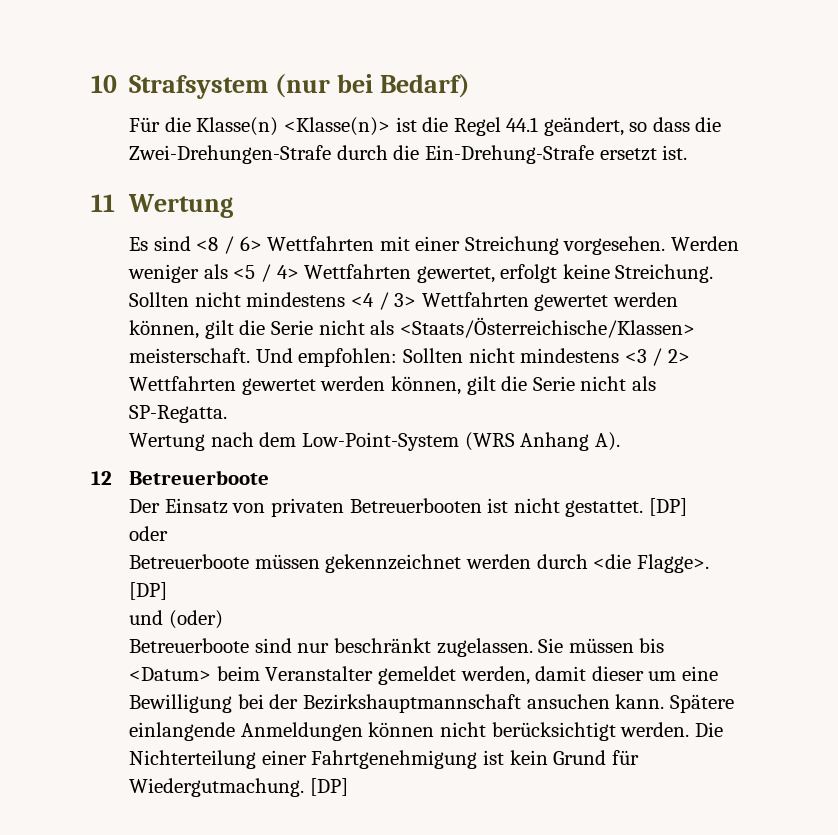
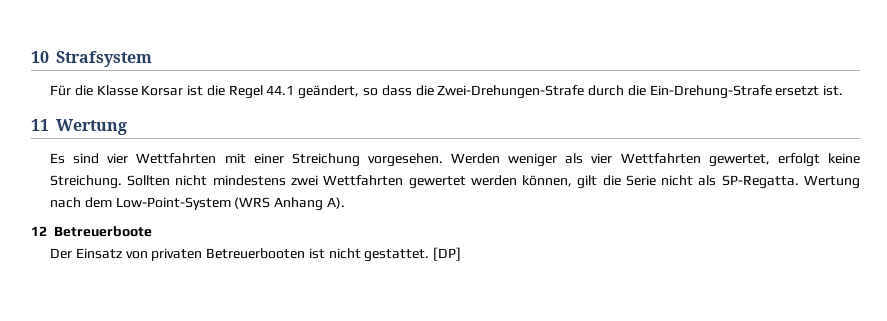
[275,74,471,98] (nur bei Bedarf) -> (152, 59) none
[196,117,391,136] Klasse(n) <Klasse(n)> -> [96,85,184,96] Klasse Korsar
[196,236,262,254] <8 / 6> -> [107,153,129,164] vier
[233,264,299,282] <5 / 4> -> [591,153,613,164] vier
[351,292,678,311] [129,317,695,339] [129,348,690,367] <4 / 3> Wettfahrten gewertet werden können, gilt die Serie nicht als <Staats/Österreichische/Klassen> meisterschaft. Und empfohlen: Sollten nicht mindestens <3 / 2> -> [291,175,319,186] zwei
(228, 414) // -> (799, 182) none
[129,526,169,541] [129,554,709,573] [129,582,168,600] [129,610,223,629] [129,638,665,657] [129,666,718,685] [129,694,734,713] [129,722,723,741] [129,750,639,769] [129,778,348,797] // oder // Betreuerboote müssen gekennzeichnet werden durch <die Flagge>. [DP] // und (oder) // Betreuerboote sind nur beschränkt zugelassen. Sie müssen bis <Datum> beim Veranstalter gemeldet werden, damit dieser um eine Bewilligung bei der Bezirkshauptmannschaft ansuchen kann. Spätere einlangende Anmeldungen können nicht berücksichtigt werden. Die Nichterteilung einer Fahrtgenehmigung ist kein Grund für Wiedergutmachung. [DP] -> (462, 254) none

